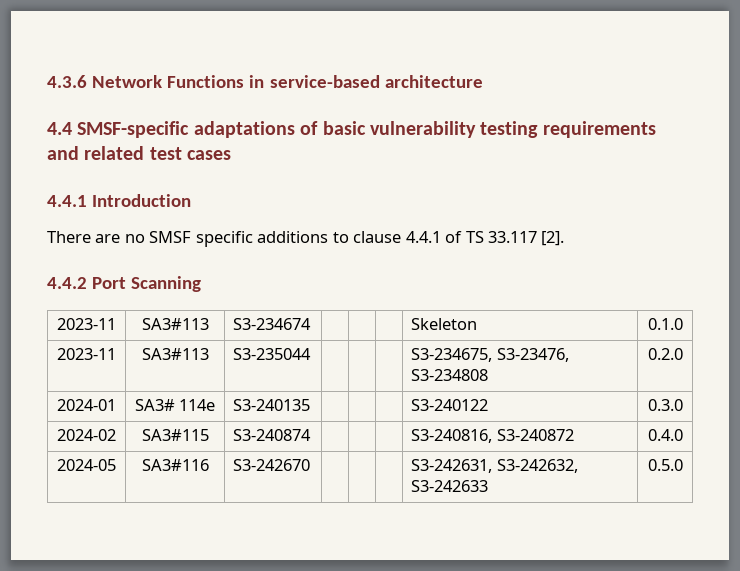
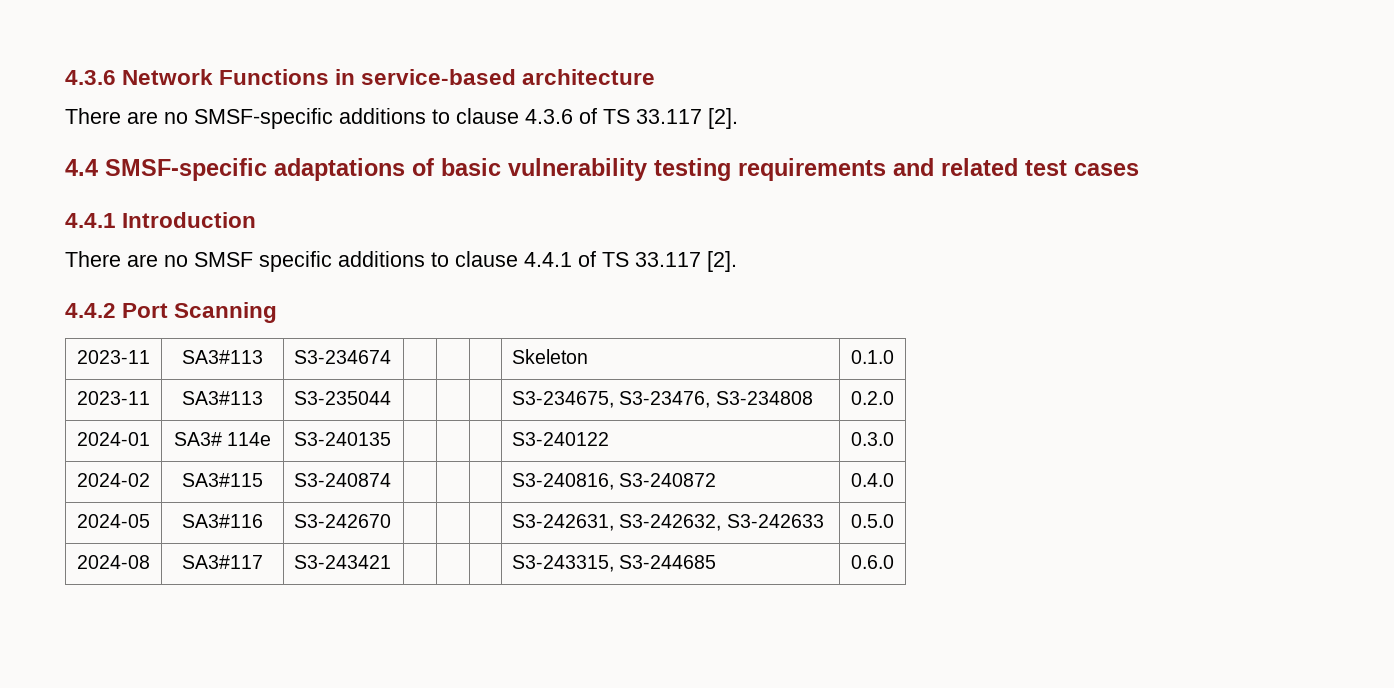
(483, 81) none -> [65,108,738,129] // There are no SMSF-specific additions to clause 4.3.6 of TS 33.117 [2].
(683, 465) none -> [77,555,150,569] [182,555,263,569] [294,555,392,569] [512,555,717,572] [851,555,894,569] // 2024-08 | SA3#117 | S3-243421 | | | | S3-243315, S3-244685 | 0.6.0

